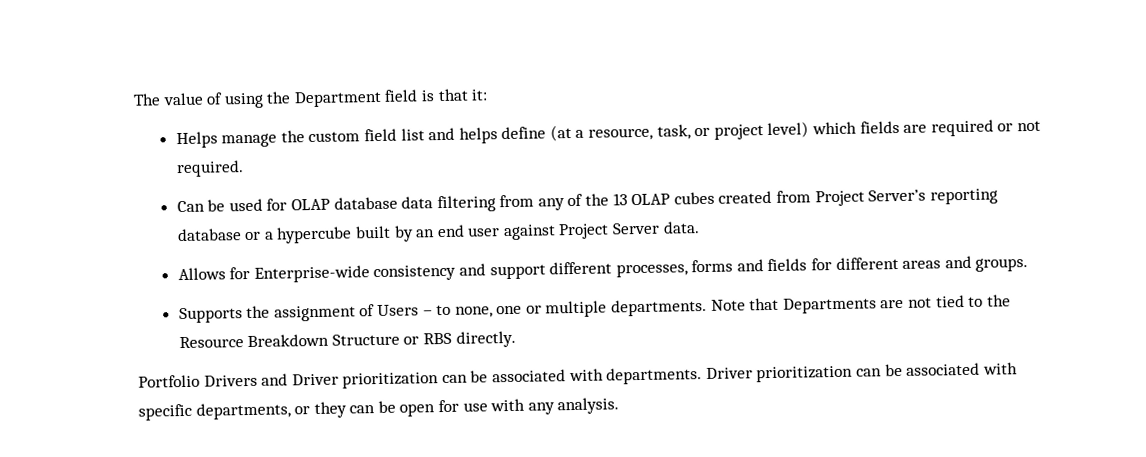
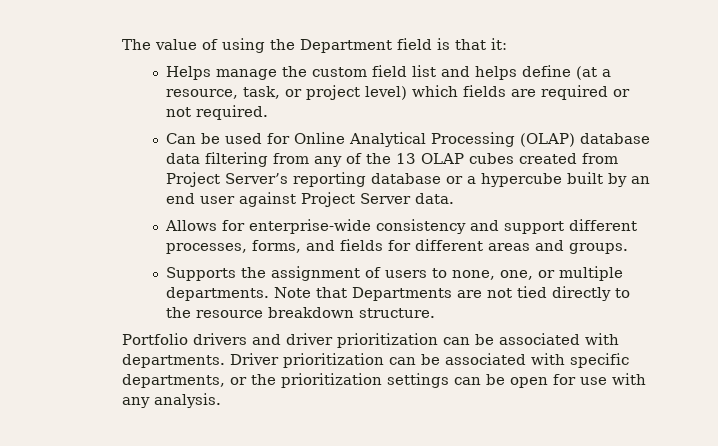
[290,198,330,211] OLAP -> [293,132,575,147] Online Analytical Processing (OLAP)
[253,265,370,283] Enterprise-wide -> [248,219,371,234] enterprise-wide
[691,259,734,273] forms -> [251,240,301,253] forms,
[376,304,433,317] Users – -> [384,270,427,278] users
[496,305,523,315] one -> [499,270,533,280] one,
(965, 301) none -> [551,286,611,301] directly
[178,330,516,349] [137,373,339,388] Resource Breakdown Structure or RBS directly. // Portfolio Drivers and Driver -> [195,307,435,318] [121,333,333,345] resource breakdown structure. // Portfolio drivers and driver
[313,401,347,419] they -> [250,373,449,388] the prioritization settings

